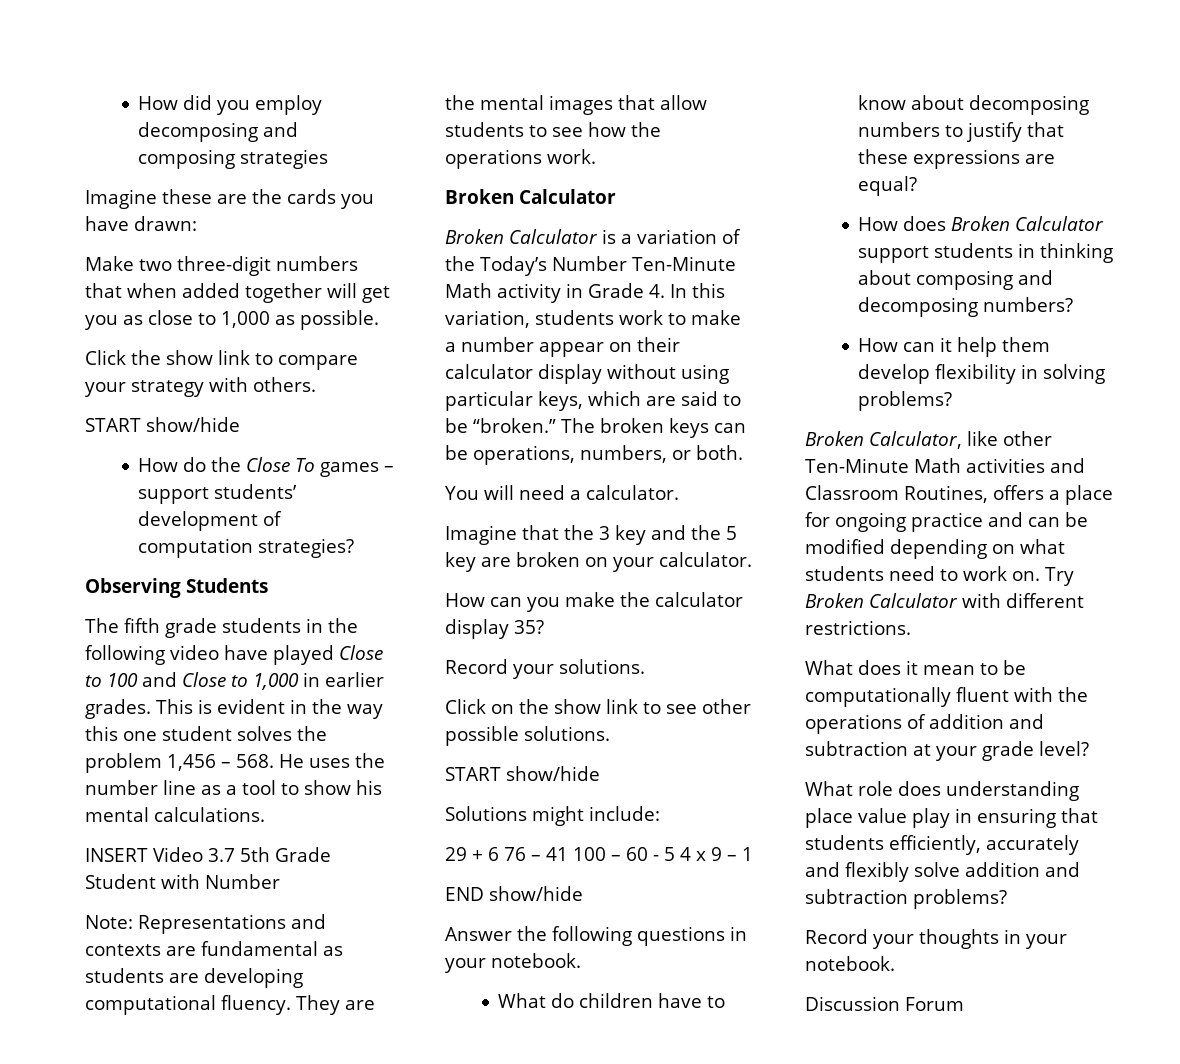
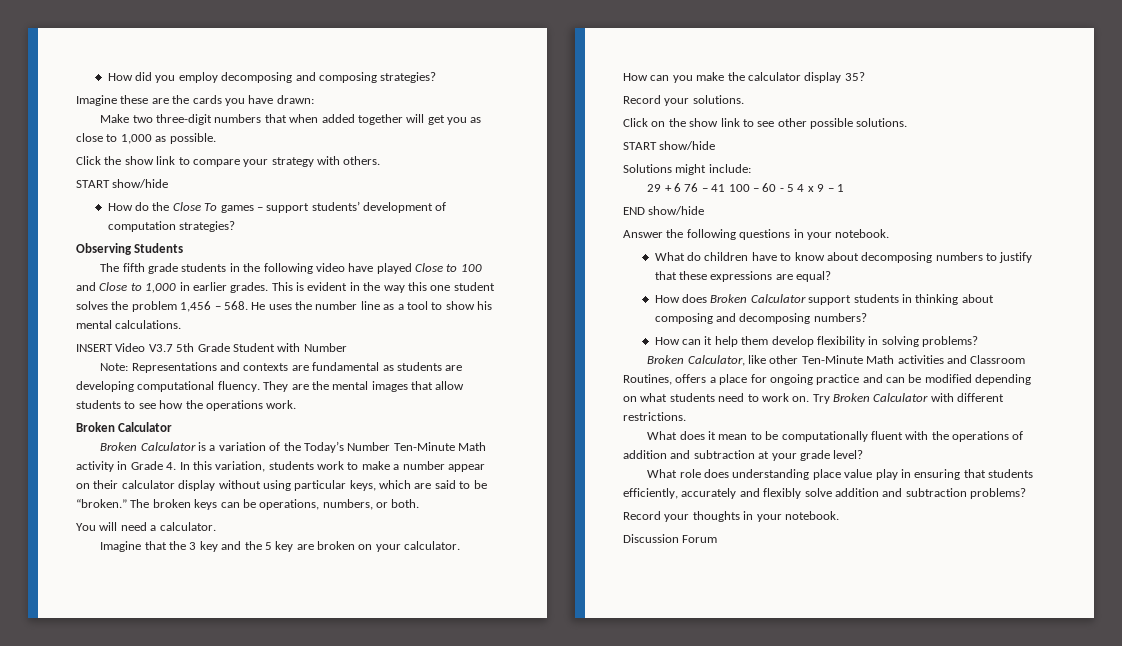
[240,149,329,169] strategies -> [380,72,437,83] strategies?
[208,848,235,862] 3.7 -> [148,344,173,352] V3.7

